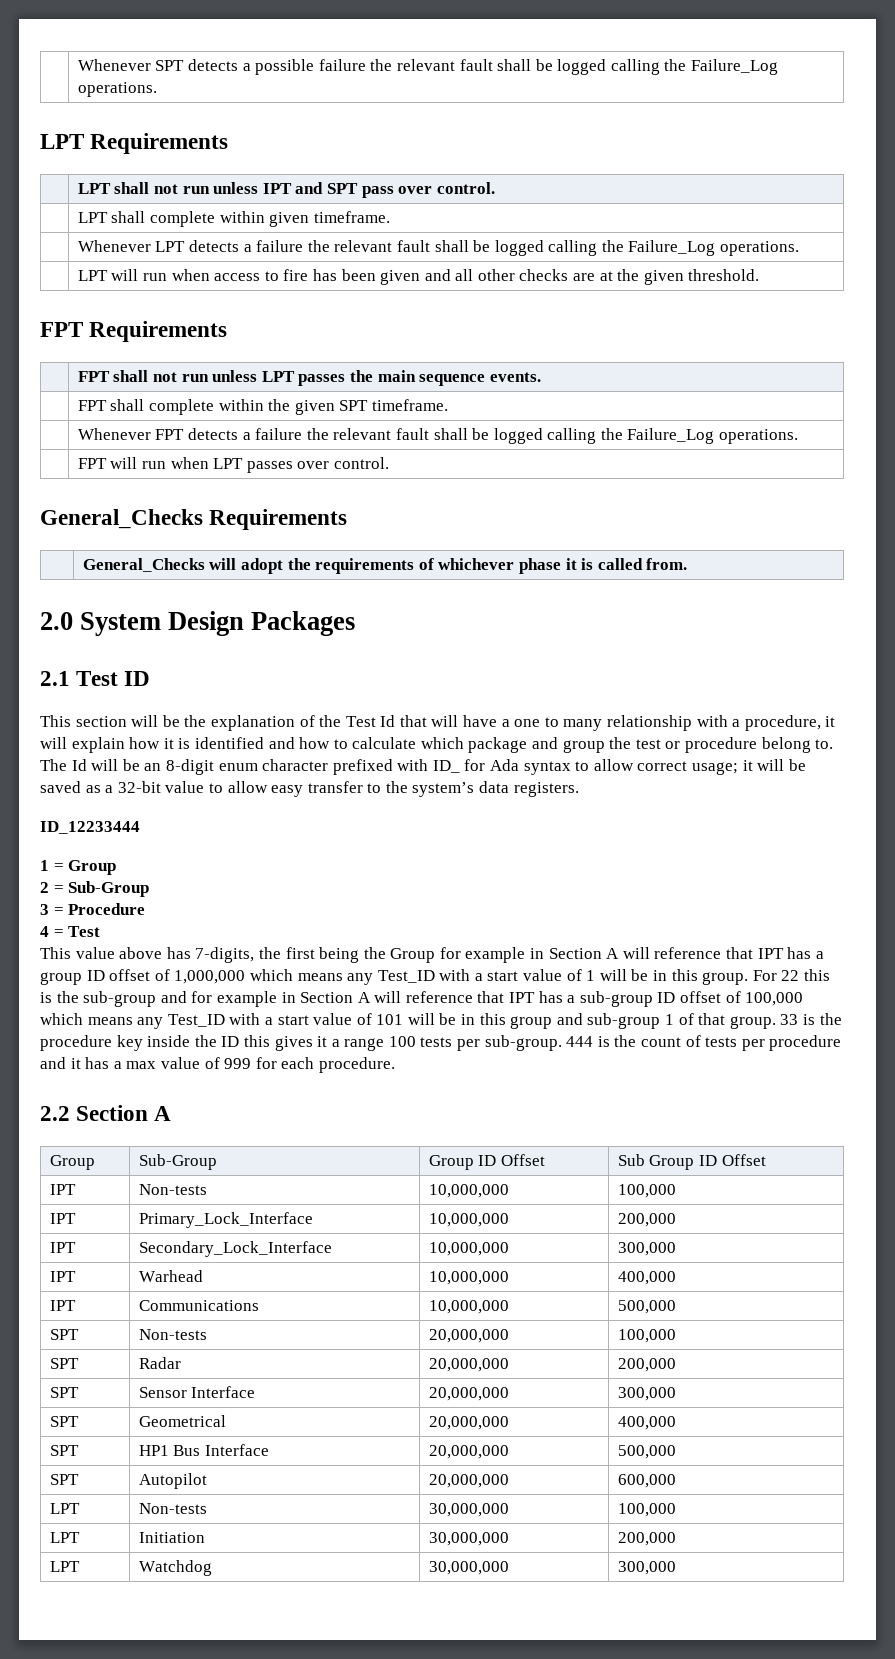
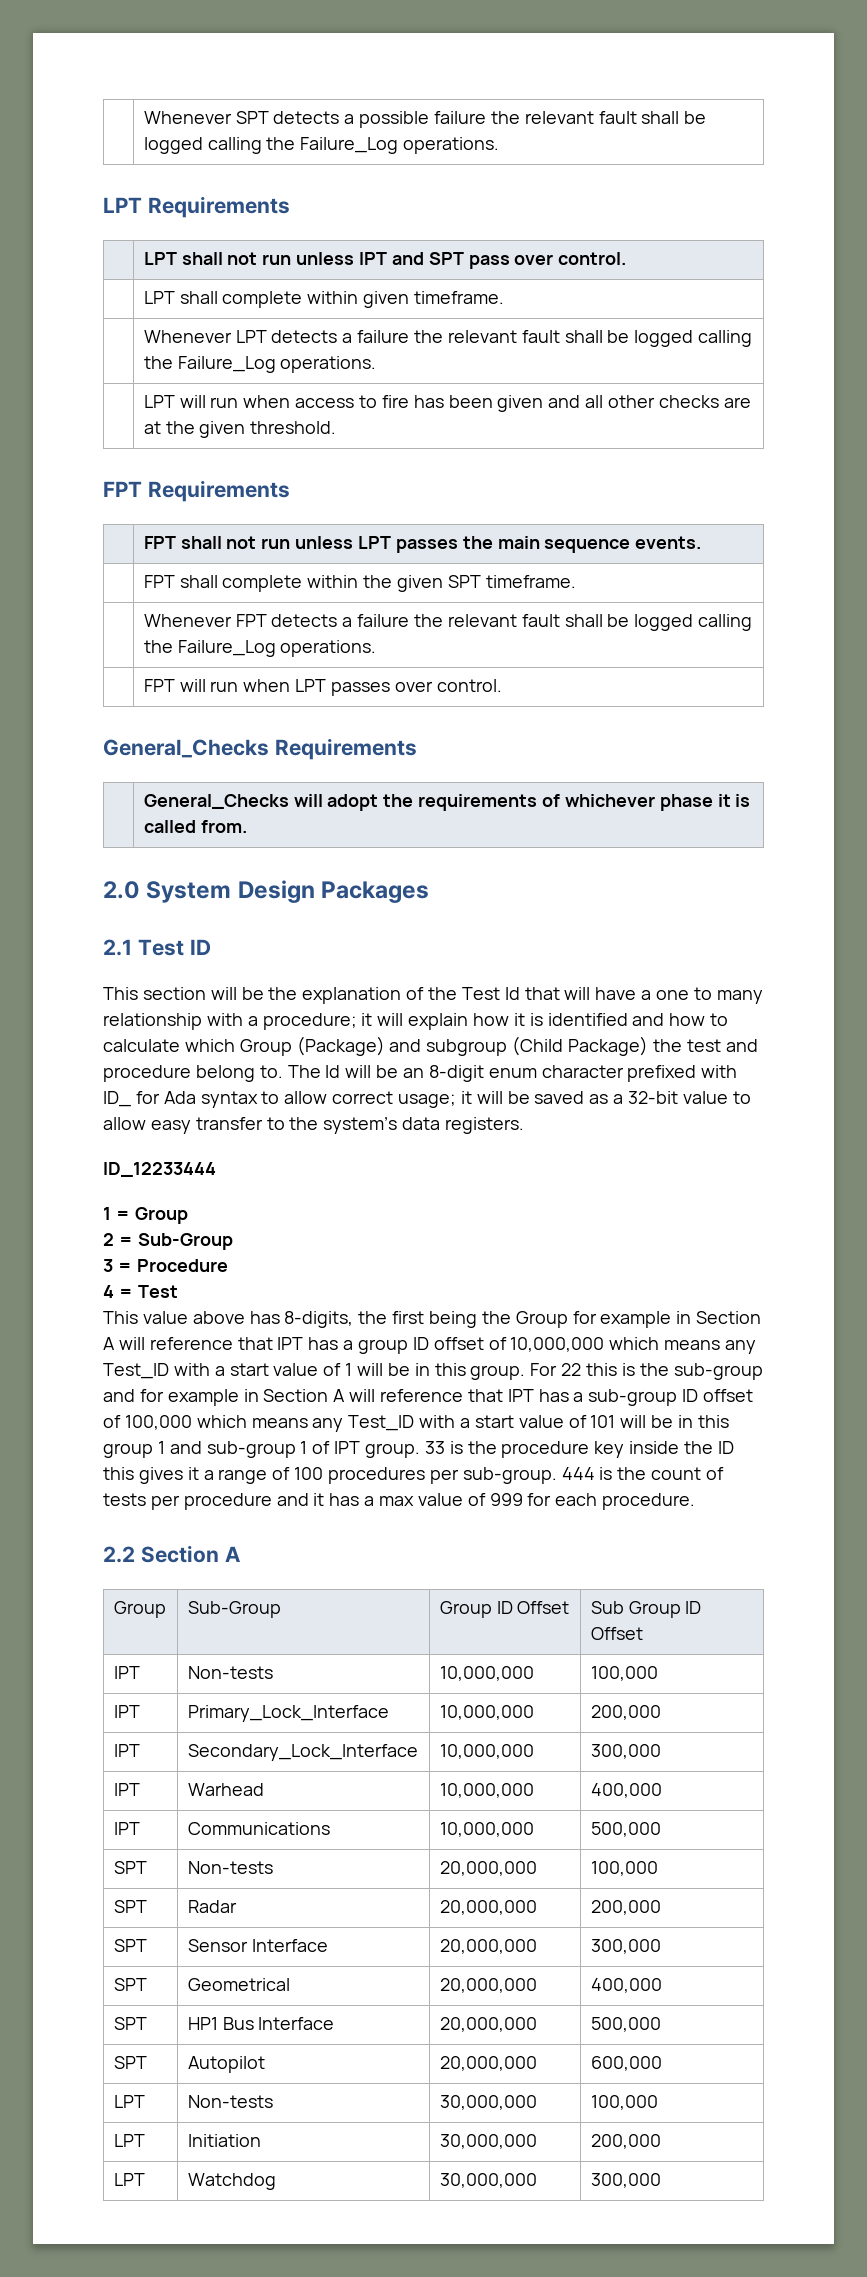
[744,715,821,731] procedure, -> [262,1013,357,1030] procedure;
[468,737,605,753] package and group -> [239,1036,649,1056] Group (Package) and subgroup (Child Package)
[665,741,681,749] or -> [725,1039,758,1052] and
[195,947,255,963] 7-digits, -> [284,1311,354,1328] 8-digits,
[174,970,246,984] 1,000,000 -> [510,1337,605,1352] 10,000,000
(553, 1022) none -> [157,1441,165,1454] 1
[698,1013,726,1025] that -> [334,1441,361,1454] IPT
[388,1036,453,1047] 100 tests -> [272,1467,426,1484] of 100 procedures

